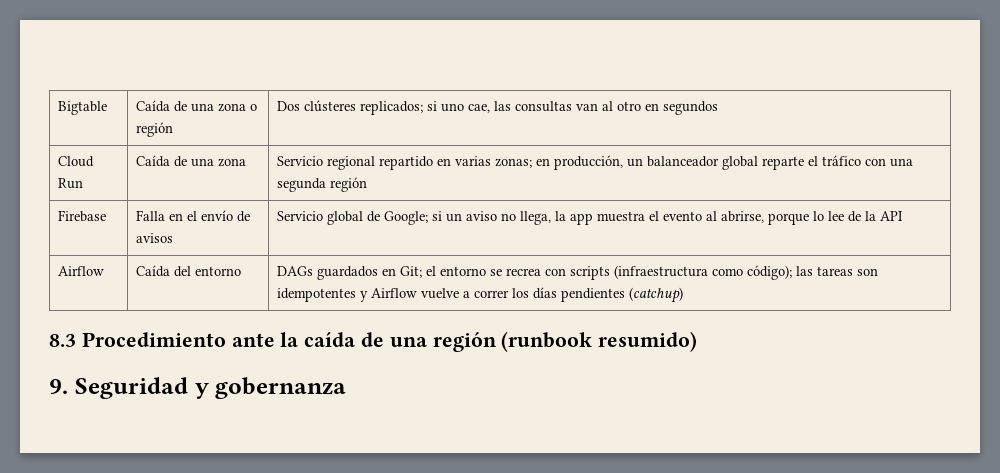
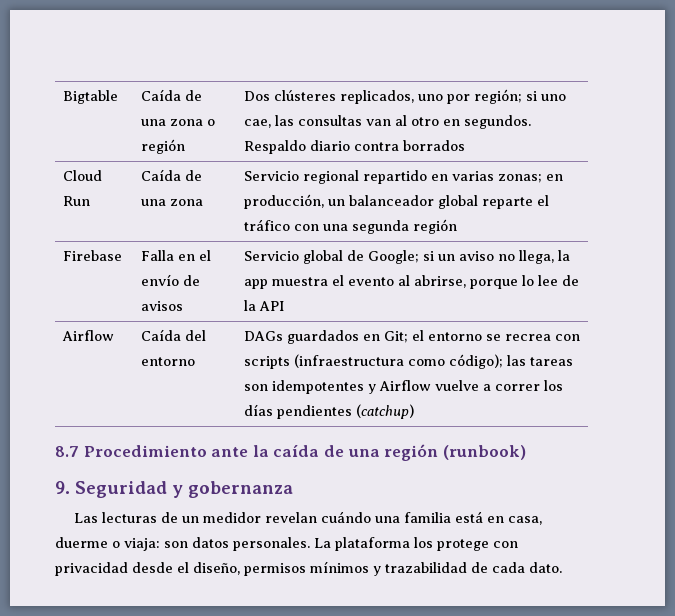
[360,101,424,115] replicados; -> [339,89,522,104] replicados, uno por región;
[663,101,719,115] segundos -> [463,115,531,129] [243,140,465,154] segundos. Respaldo diario contra borrados
[49,334,76,347] 8.3 -> [55,446,79,457] 8.7
[501,331,698,352] (runbook resumido) -> [442,445,526,460] (runbook)
(347, 388) none -> [73,511,542,525] [55,537,518,551] [55,561,562,576] // Las lecturas de un medidor revelan cuándo una familia está en casa, duerme o viaja: son datos personales. La plataforma los protege con privacidad desde el diseño, permisos mínimos y trazabilidad de cada dato.

